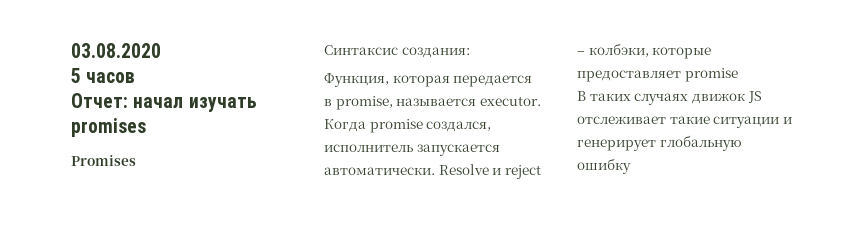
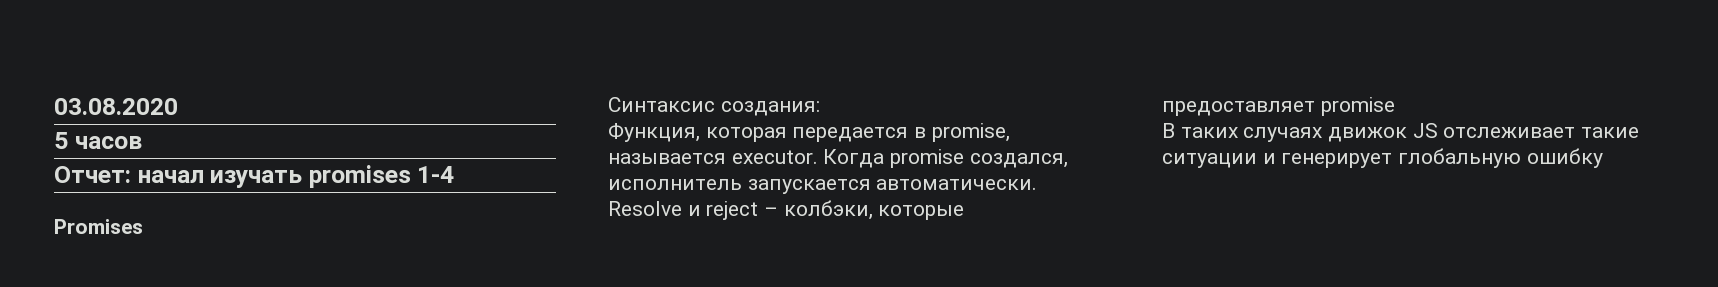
(146, 127) none -> [417,166,455,183] 1-4

